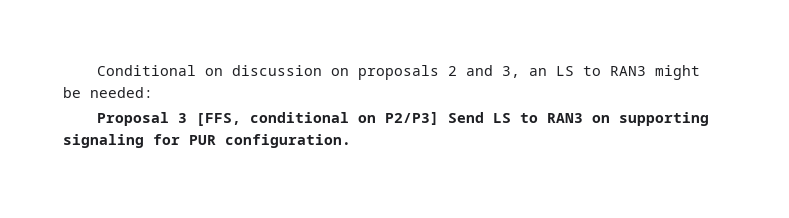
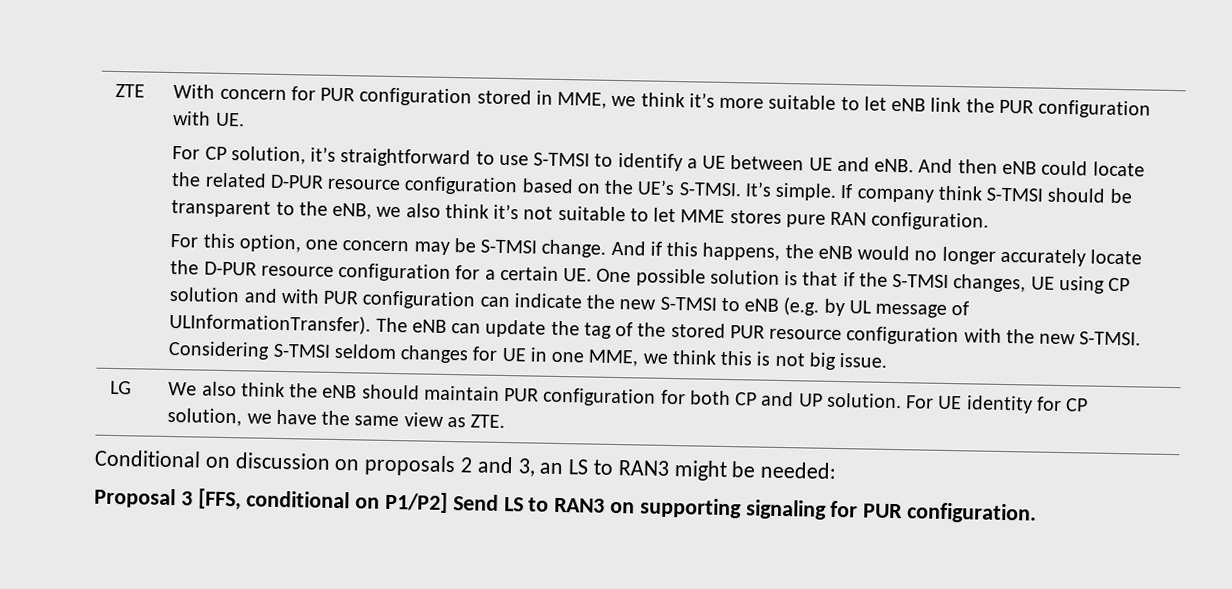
(97, 70) none -> [115,83,146,98] [173,84,1152,119] [172,111,245,127] [172,146,1145,177] [171,172,1132,204] [171,199,990,231] [170,233,1143,267] [170,259,1131,294] [169,286,970,318] [169,312,1142,346] [168,340,888,370] [110,380,133,395] [168,381,1089,414] [167,407,506,429] ZTE | With concern for PUR configuration stored in MME, we think it’s more suitable to let eNB link the PUR configuration with UE. // For CP solution, it’s straightforward to use S-TMSI to identify a UE between UE and eNB. And then eNB could locate the related D-PUR resource configuration based on the UE’s S-TMSI. It’s simple. If company think S-TMSI should be transparent to the eNB, we also think it’s not suitable to let MME stores pure RAN configuration. // For this option, one concern may be S-TMSI change. And if this happens, the eNB would no longer accurately locate the D-PUR resource configuration for a certain UE. One possible solution is that if the S-TMSI changes, UE using CP solution and with PUR configuration can indicate the new S-TMSI to eNB (e.g. by UL message of ULInformationTransfer). The eNB can update the tag of the stored PUR resource configuration with the new S-TMSI. Considering S-TMSI seldom changes for UE in one MME, we think this is not big issue. // LG | We also think the eNB should maintain PUR configuration for both CP and UP solution. For UE identity for CP solution, we have the same view as ZTE. //
[385,112,440,125] P2/P3] -> [385,491,449,514] P1/P2]

